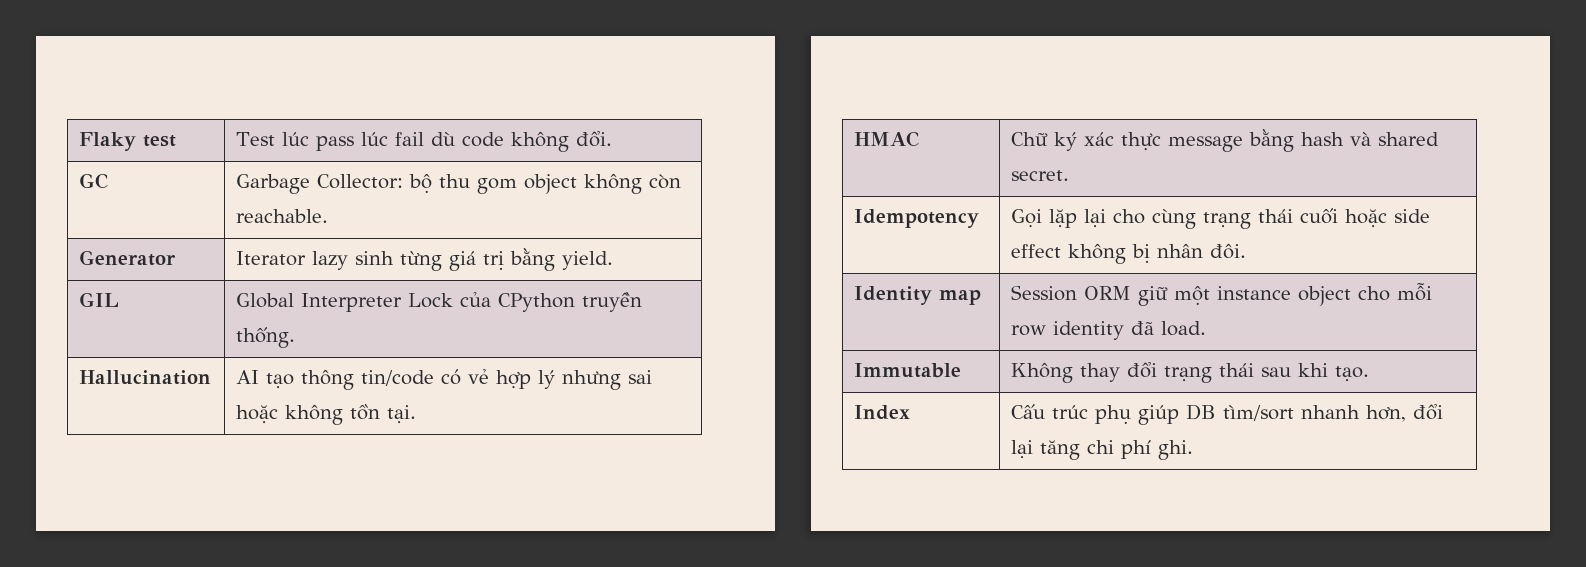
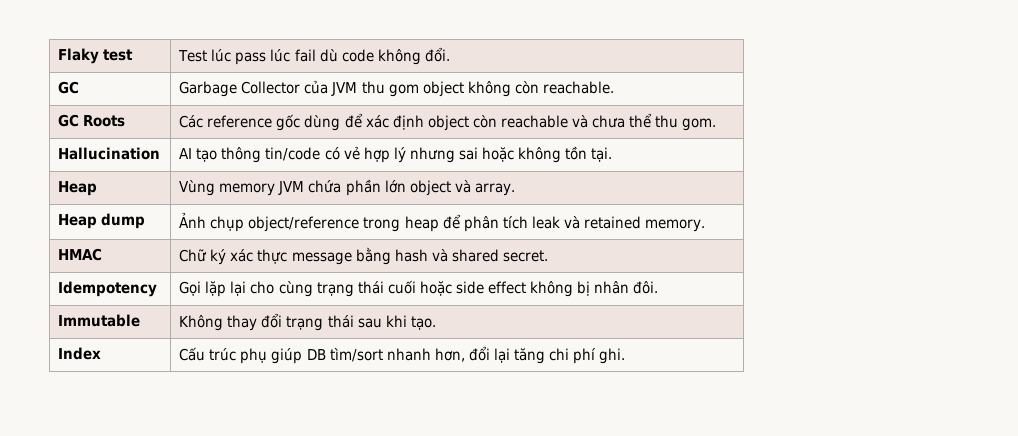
[317,174,433,193] Collector: bộ -> [241,80,358,96] Collector của JVM
[79,250,177,266] [236,248,614,271] [79,292,120,307] [236,292,643,312] [236,327,296,348] Generator | Iterator lazy sinh từng giá trị bằng yield. // GIL | Global Interpreter Lock của CPython truyền thống. -> [58,114,126,127] [179,113,717,131] GC Roots | Các reference gốc dùng để xác định object còn reachable và chưa thể thu gom.
(417, 414) none -> [58,181,98,196] [179,179,515,196] [58,213,146,229] [179,212,705,232] // Heap | Vùng memory JVM chứa phần lớn object và array. // Heap dump | Ảnh chụp object/reference trong heap để phân tích leak và retained memory.
[854,286,982,305] [1011,283,1433,306] [1011,321,1207,340] // Identity map | Session ORM giữ một instance object cho mỗi row identity đã load. -> (659, 287) none

